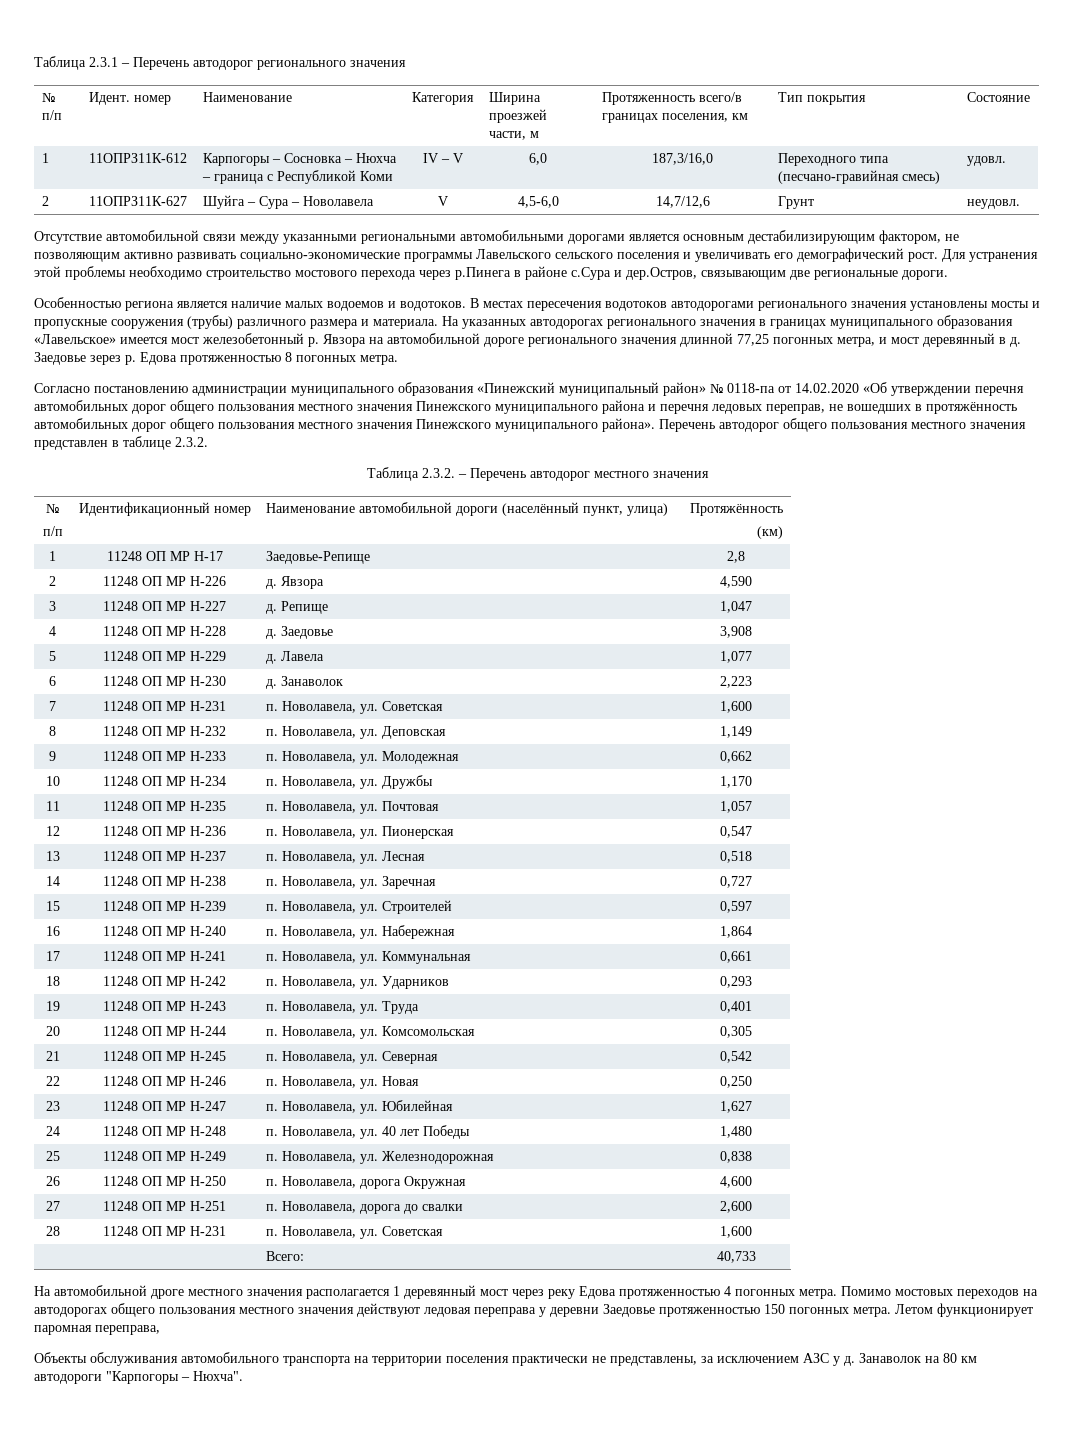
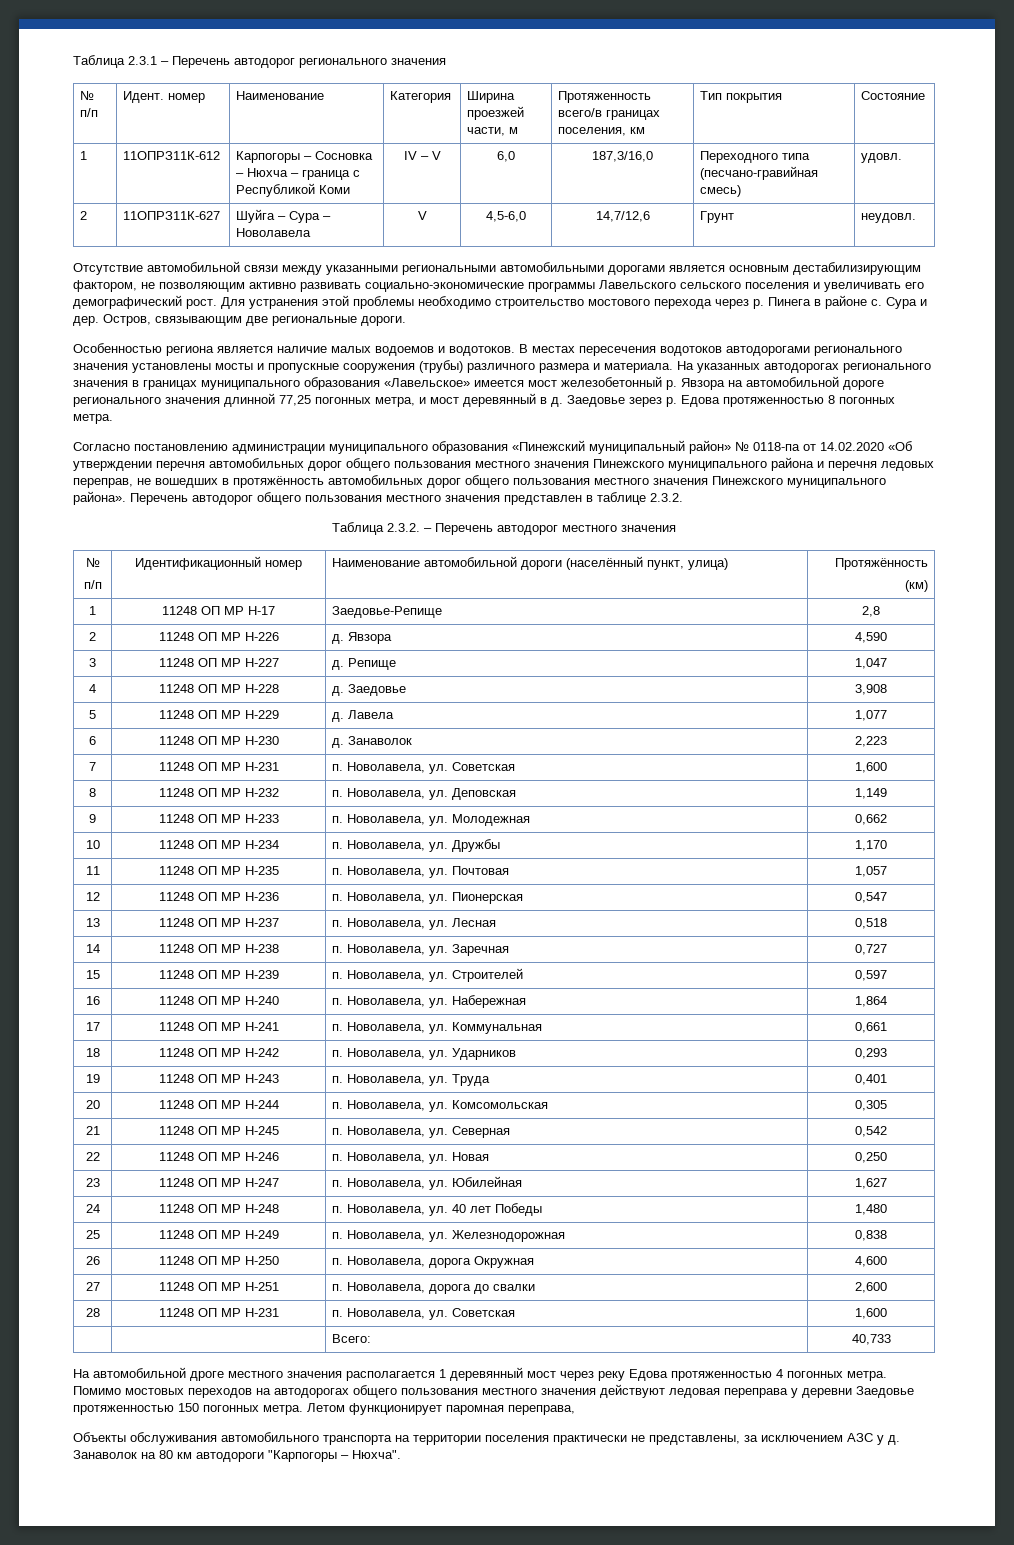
[455,266,697,280] р.Пинега в районе с.Сура и дер.Остров, -> [753,295,927,309] [73,314,151,326] р. Пинега в районе с. Сура и дер. Остров,

